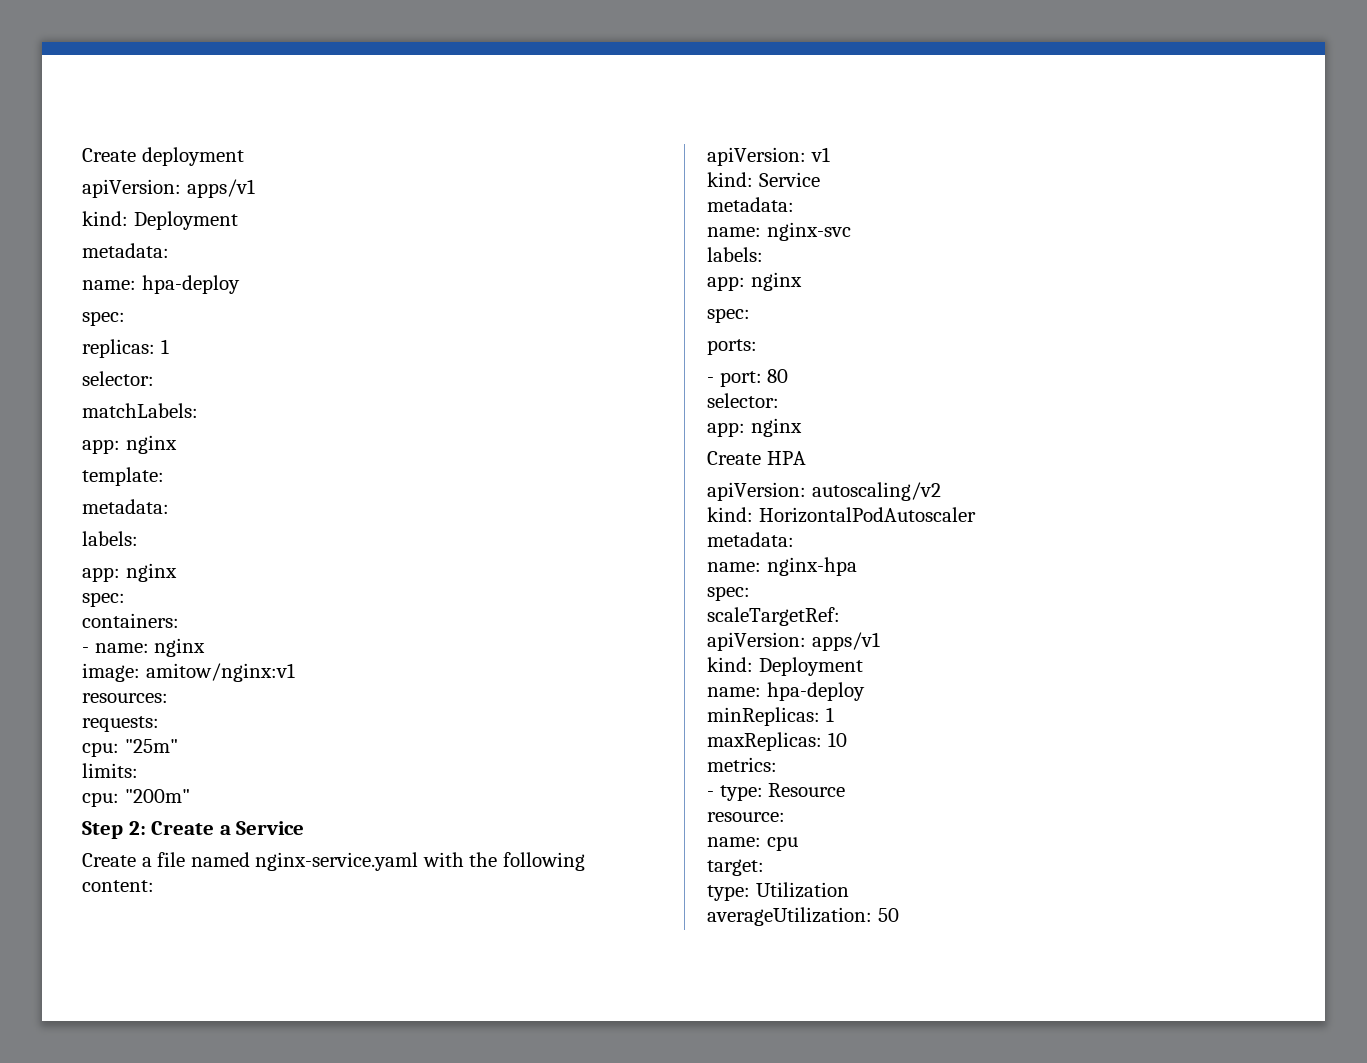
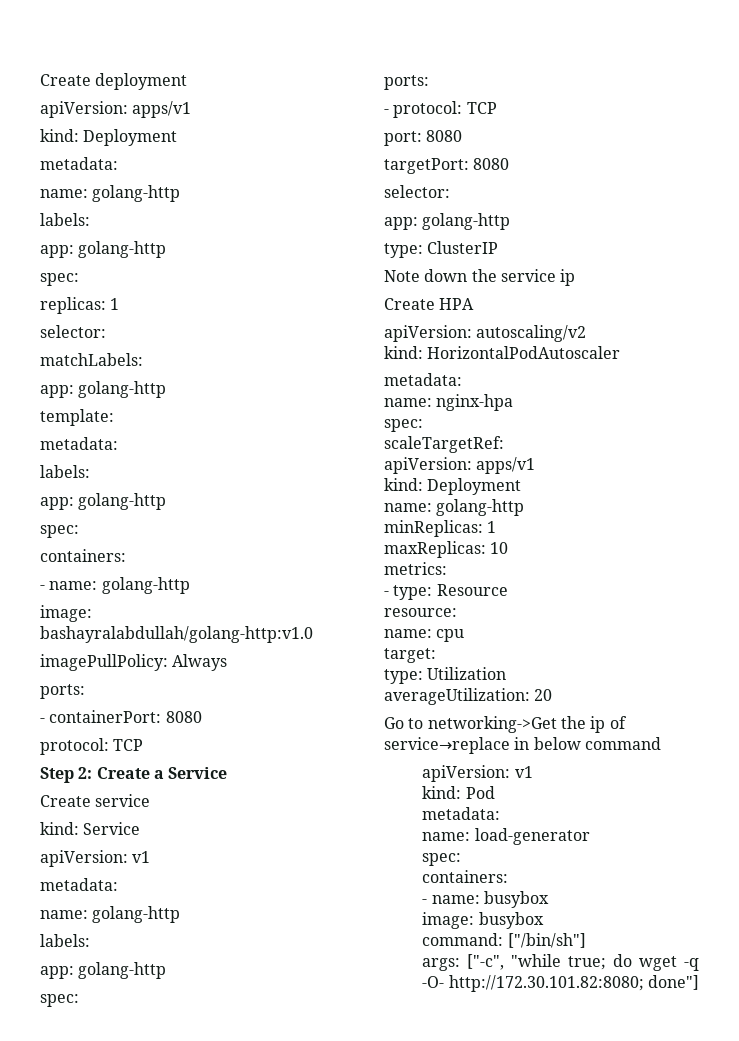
[141,275,240,294] hpa-deploy -> [92,185,181,202] [40,213,90,226] [40,241,167,258] golang-http // labels: // app: golang-http
[125,435,177,454] nginx -> [78,381,167,398] golang-http
[125,563,177,582] [82,592,125,607] [82,613,179,628] [82,638,206,657] [82,663,295,682] [82,693,168,703] [82,716,159,732] [82,739,178,757] [82,763,138,778] [82,789,190,807] nginx // spec: // containers: // - name: nginx // image: amitow/nginx:v1 // resources: // requests: // cpu: "25m" // limits: // cpu: "200m" -> [78,493,167,510] [40,525,79,538] [40,549,126,562] [40,577,190,594] [40,605,92,622] [40,626,313,643] [40,654,228,671] [40,684,85,699] [40,710,202,723] [40,738,144,755] golang-http // spec: // containers: // - name: golang-http // image: bashayralabdullah/golang-http:v1.0 // imagePullPolicy: Always // ports: // - containerPort: 8080 // protocol: TCP
[141,852,585,871] [82,880,154,892] [707,147,830,166] [707,172,820,187] [707,197,794,212] [707,222,851,241] [707,247,763,262] [707,272,802,291] a file named nginx-service.yaml with the following content: // apiVersion: v1 // kind: Service // metadata: // name: nginx-svc // labels: // app: nginx -> [95,794,151,807] [40,822,141,835] [40,850,151,867] [40,878,118,891] [40,906,181,923] [40,934,90,947] [40,962,167,979] service // kind: Service // apiVersion: v1 // metadata: // name: golang-http // labels: // app: golang-http
[719,369,789,387] [707,393,779,408] [707,418,802,437] port: 80 // selector: // app: nginx -> [393,101,497,118] [384,130,463,146] [384,158,510,174] [384,185,450,198] [384,213,511,230] [384,241,499,258] [384,269,576,286] protocol: TCP // port: 8080 // targetPort: 8080 // selector: // app: golang-http // type: ClusterIP // Note down the service ip
[766,682,865,701] hpa-deploy -> [436,499,525,516] golang-http
[877,908,899,922] 50 -> [534,689,553,701] [384,716,627,733] [384,737,661,754] [422,765,533,782] [422,786,495,799] [422,807,501,820] [422,828,590,845] [422,853,462,866] [422,870,509,883] [422,891,549,908] [422,912,544,929] [422,933,586,948] [422,954,699,971] [422,975,699,992] 20 // Go to networking->Get the ip of service→replace in below command // apiVersion: v1 // kind: Pod // metadata: // name: load-generator // spec: // containers: // - name: busybox // image: busybox // command: ["/bin/sh"] // args: ["-c", "while true; do wget -q -O- http://172.30.101.82:8080; done"]

